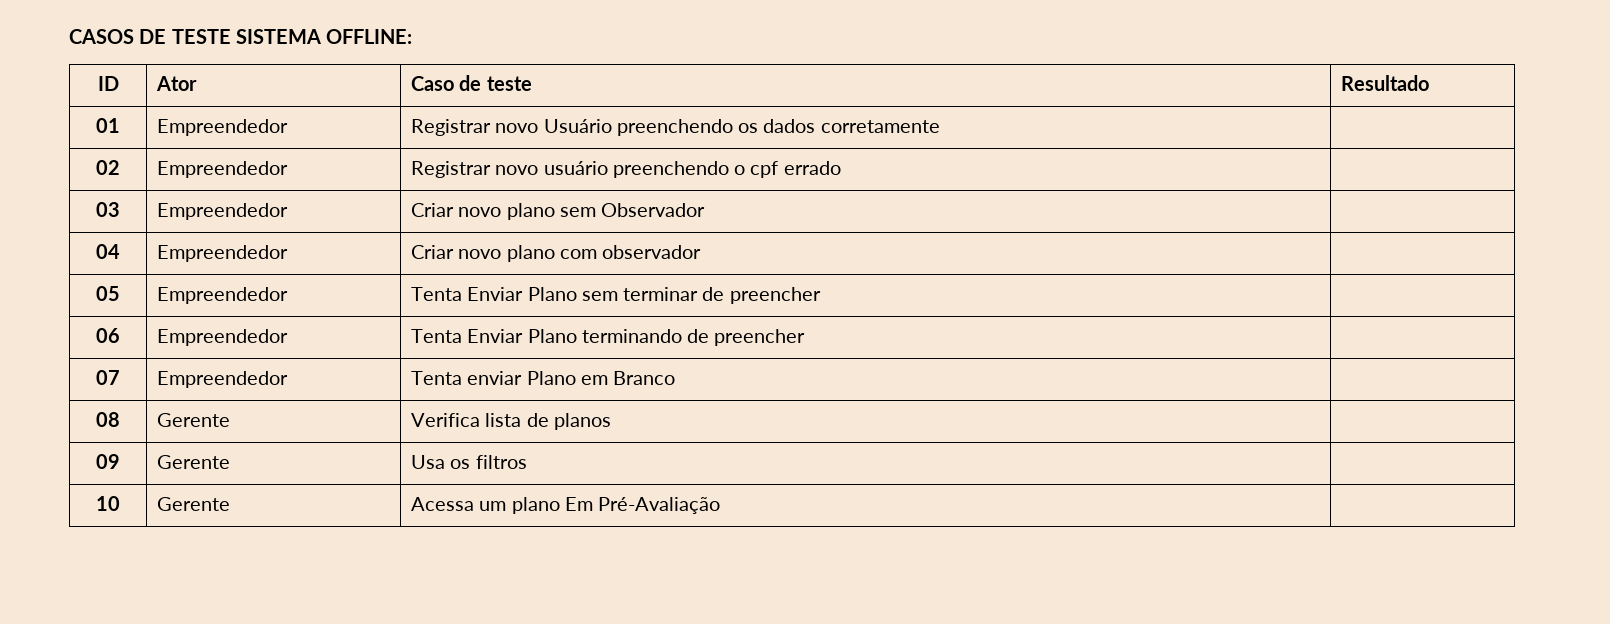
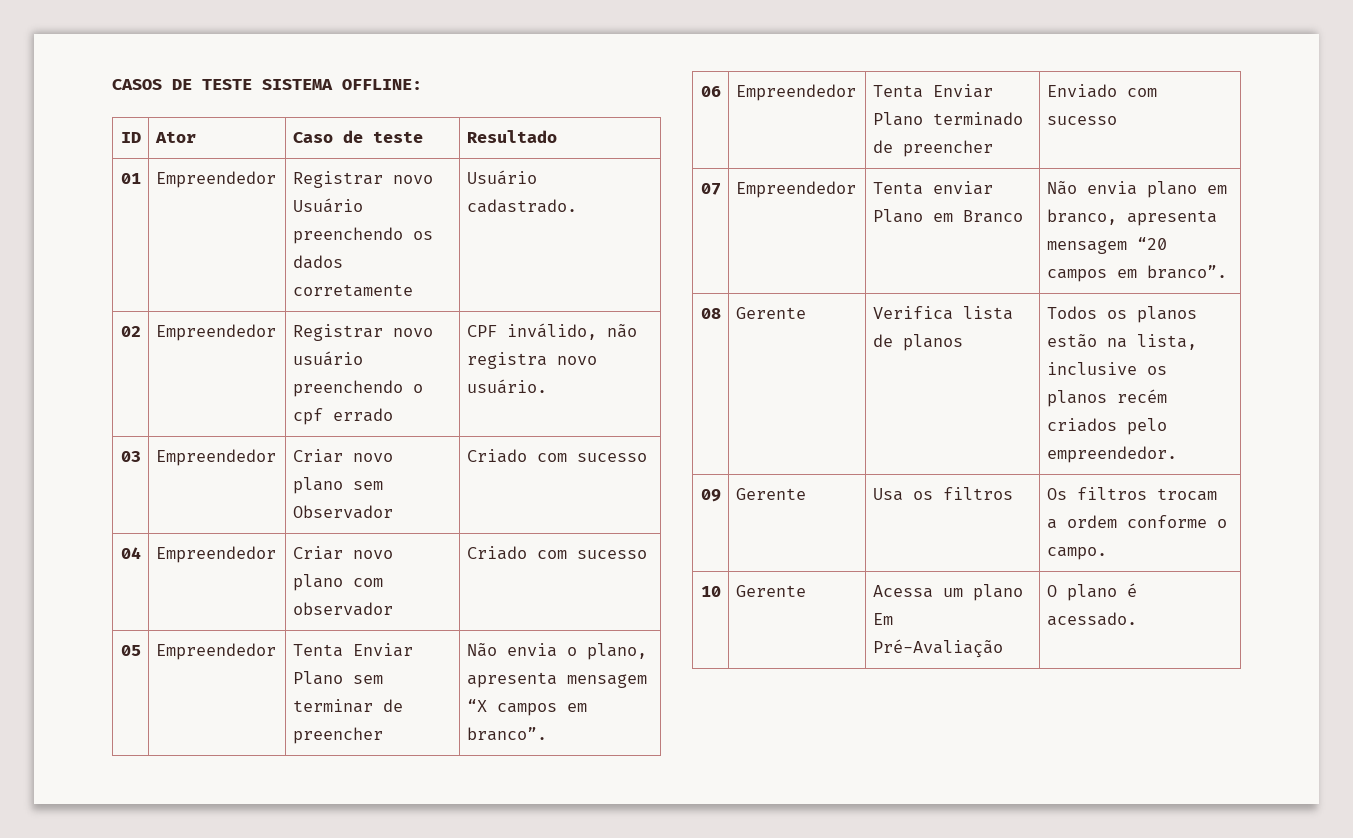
(940, 126) none -> [466,170,537,185] [466,199,577,213] Usuário cadastrado.
(841, 168) none -> [466,323,637,340] [466,352,597,369] [466,379,547,394] CPF inválido, não registra novo usuário.
(706, 210) none -> [466,449,647,463] Criado com sucesso
(702, 252) none -> [466,546,647,560] Criado com sucesso
(821, 295) none -> [466,643,647,660] [466,672,647,688] [466,699,587,716] [466,727,547,741] Não envia o plano, apresenta mensagem “X campos em branco”.
[581,329,806,346] terminando de preencher | -> [932,112,1023,126] [872,140,993,157] [1046,84,1157,98] [1046,116,1117,125] terminado de preencher | Enviado com sucesso
(676, 378) none -> [1046,181,1227,198] [1046,209,1217,226] [1046,237,1167,254] [1046,265,1227,282] Não envia plano em branco, apresenta mensagem “20 campos em branco”.
(611, 421) none -> [1046,306,1197,323] [1046,334,1197,350] [1046,362,1167,375] [1046,389,1167,407] [1046,418,1167,435] [1046,446,1177,463] Todos os planos estão na lista, inclusive os planos recém criados pelo empreendedor.
(527, 462) none -> [1046,487,1217,501] [1046,515,1227,529] [1046,547,1107,560] Os filtros trocam a ordem conforme o campo.
(721, 505) none -> [1046,583,1137,601] [1046,612,1137,626] O plano é acessado.

